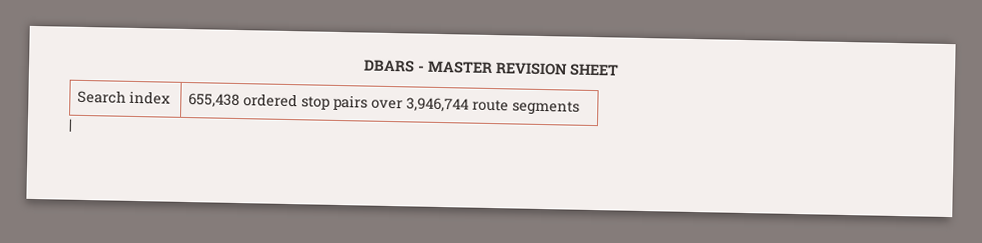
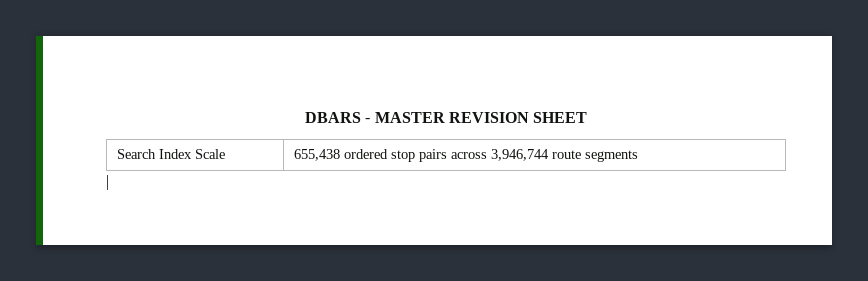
[129,90,172,105] index -> [158,149,225,159] Index Scale
[371,99,404,110] over -> [450,152,487,159] across

